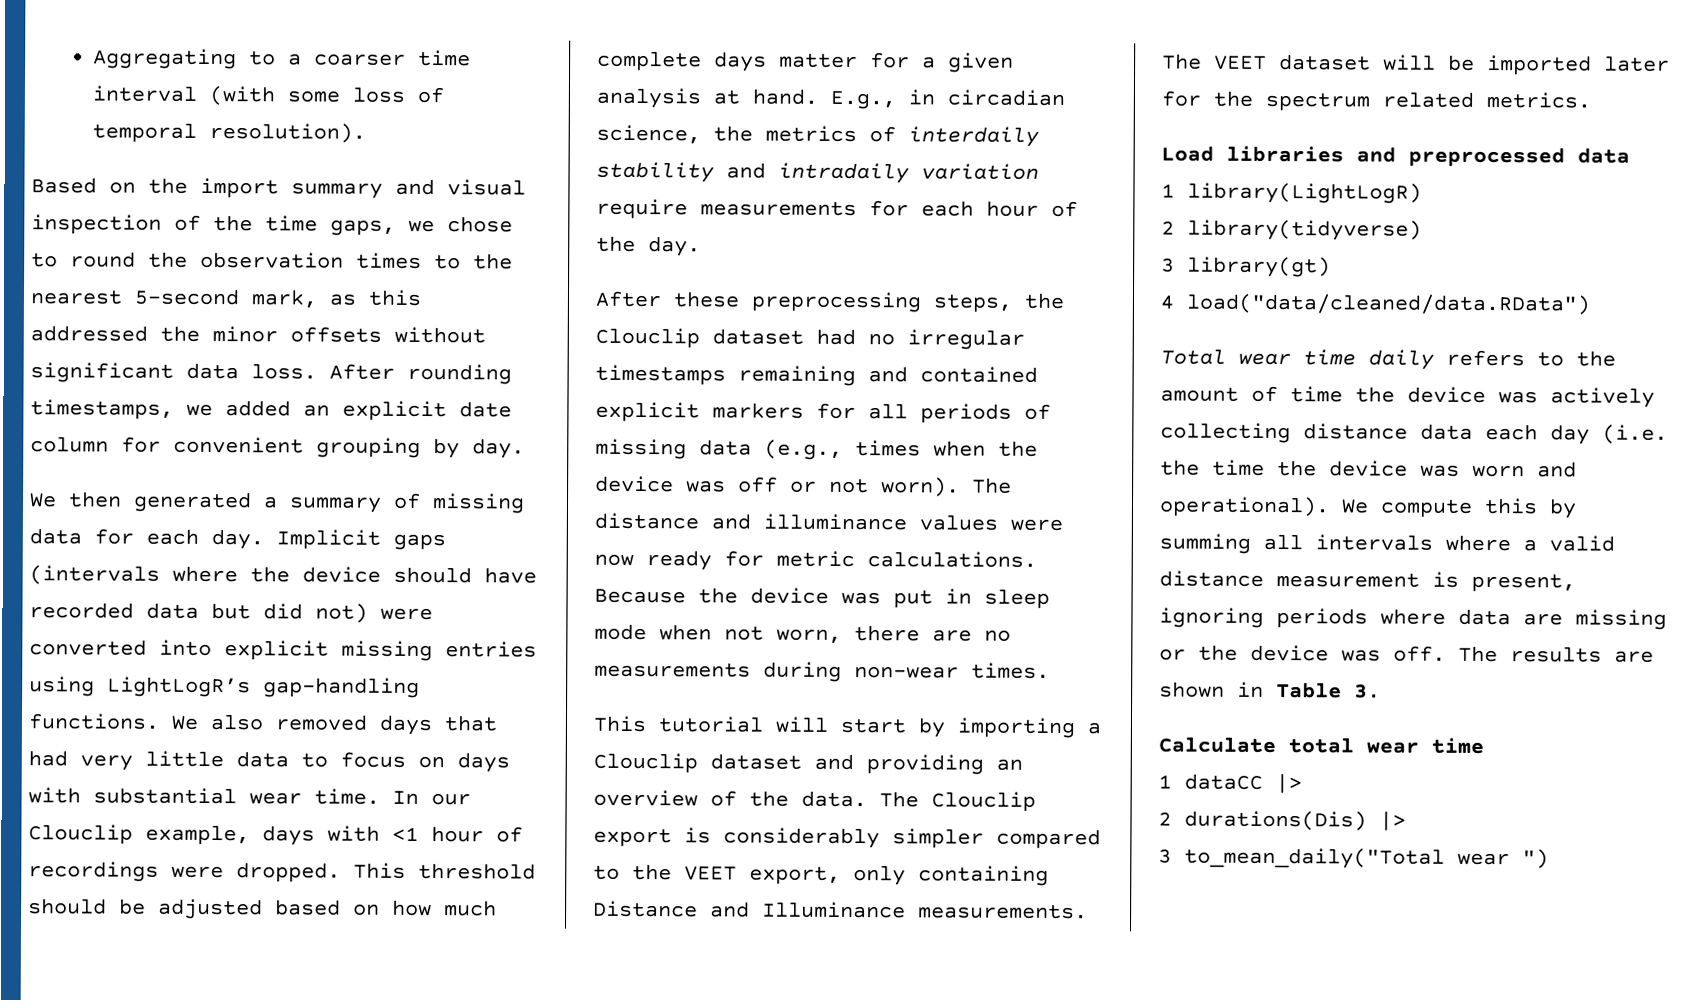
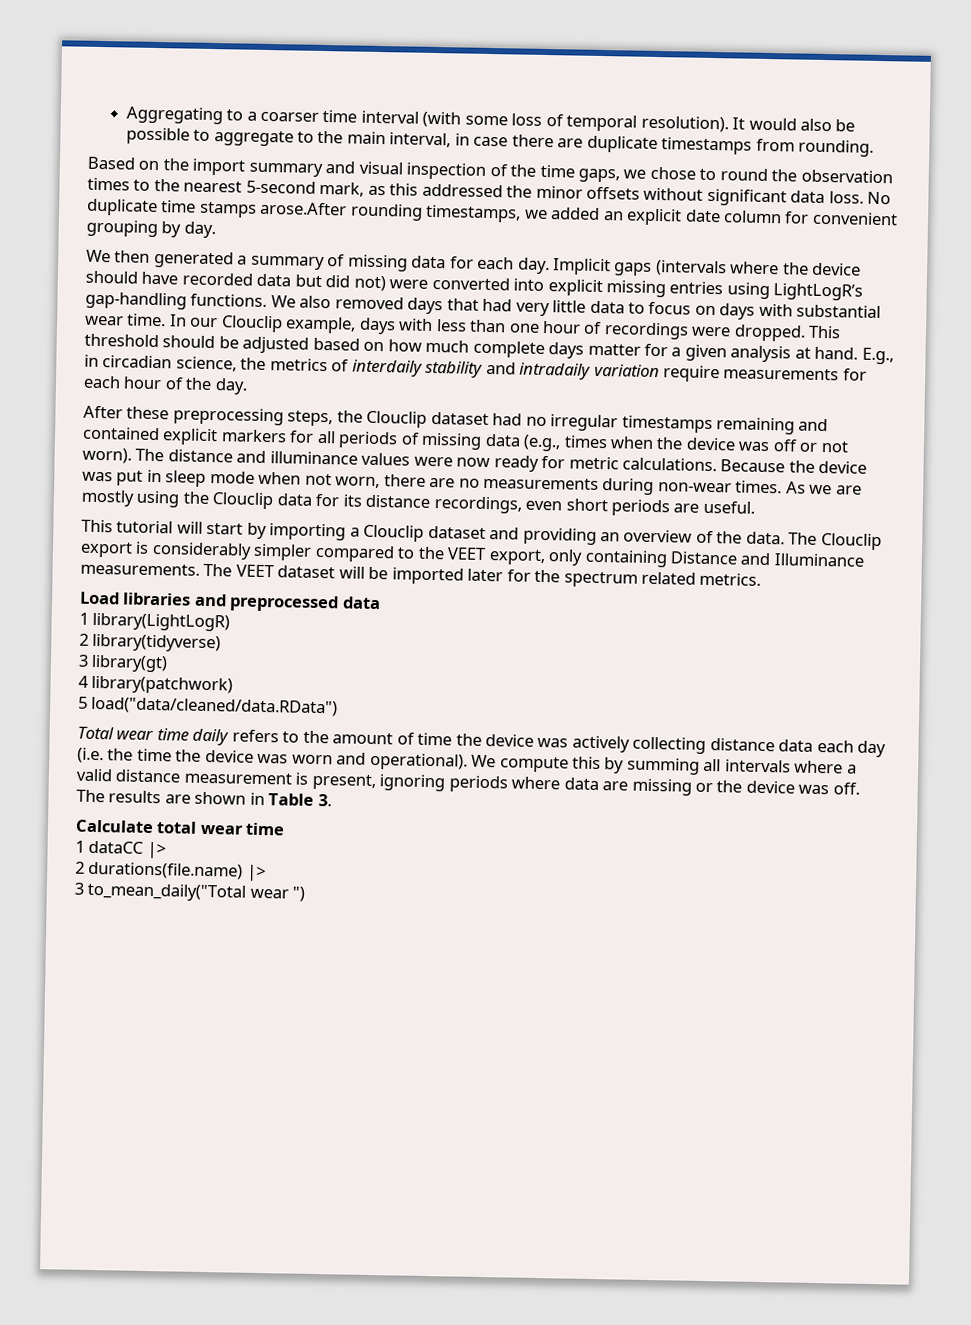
(367, 132) none -> [732,117,856,132] [125,127,875,157] It would also be possible to aggregate to the main interval, in case there are duplicate timestamps from rounding.
[329,363,395,380] After -> [867,191,892,205] [86,198,348,218] No duplicate time stamps arose.After
[392,826,419,841] <1 -> [435,319,540,333] less than one
(1050, 670) none -> [785,481,862,495] [81,489,755,517] As we are mostly using the Clouclip data for its distance recordings, even short periods are useful.
(1174, 302) none -> [91,675,234,695] [78,696,88,709] library(patchwork) // 5
[1184,810,1367,831] durations(Dis) -> [88,861,244,880] durations(file.name)

